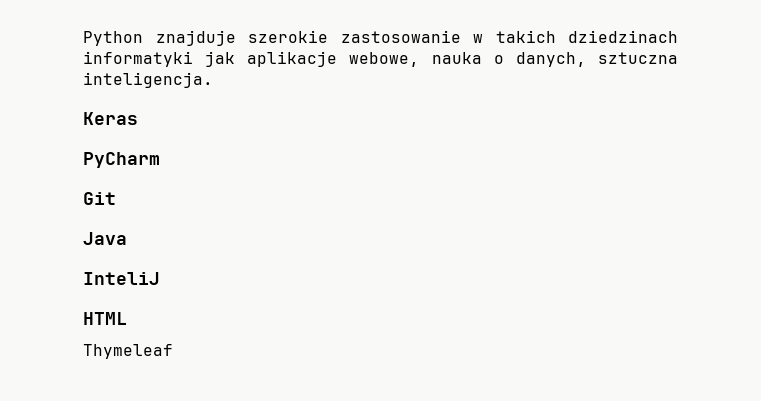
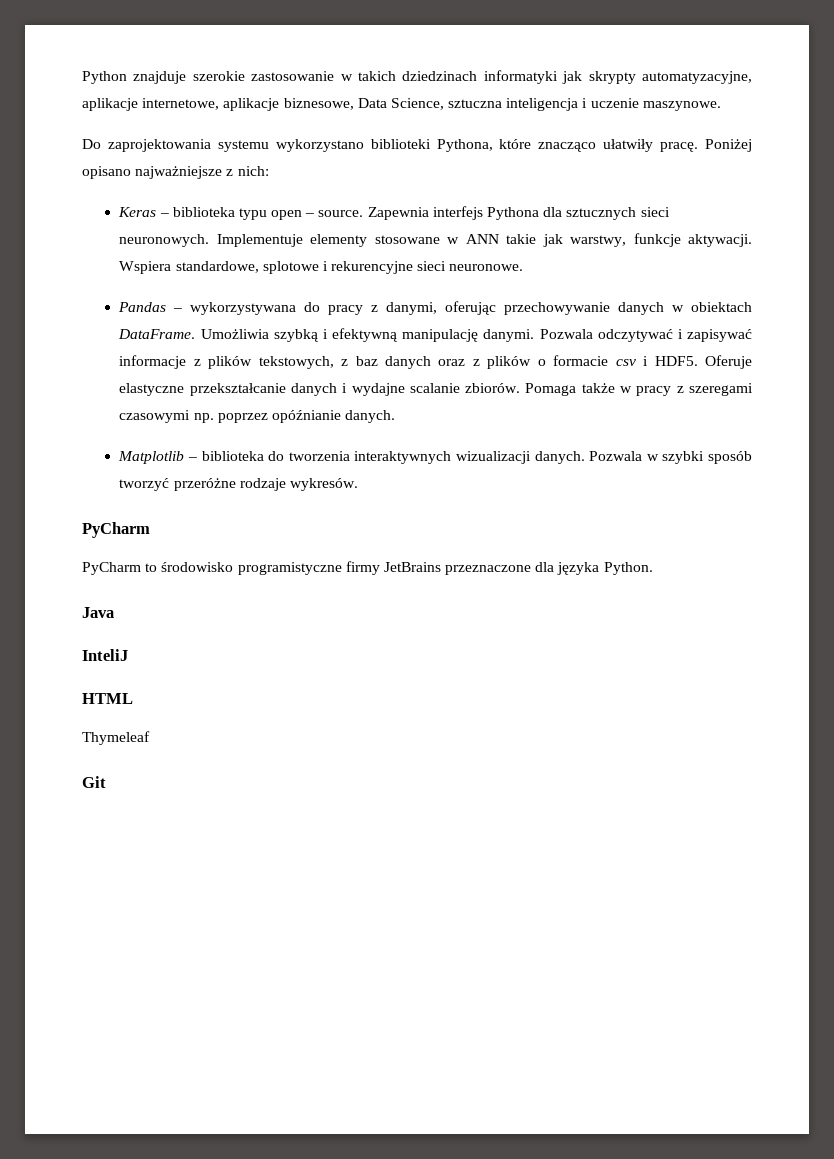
[247,51,679,67] [83,72,213,88] [83,112,138,125] [83,152,160,168] [83,192,116,205] aplikacje webowe, nauka o danych, sztuczna inteligencja. // Keras // PyCharm // Git -> [588,71,752,84] [82,98,721,111] [82,139,752,152] [82,166,269,179] [118,206,670,220] [119,233,753,247] [119,261,524,274] [118,301,753,315] [118,328,753,342] [119,355,753,369] [119,383,754,396] [119,410,396,423] [118,451,753,464] [119,478,358,491] [82,522,150,538] [82,561,653,575] skrypty automatyzacyjne, aplikacje internetowe, aplikacje biznesowe, Data Science, sztuczna inteligencja i uczenie maszynowe. // Do zaprojektowania systemu wykorzystano biblioteki Pythona, które znacząco ułatwiły pracę. Poniżej opisano najważniejsze z nich: // Keras – biblioteka typu open – source. Zapewnia interfejs Pythona dla sztucznych sieci neuronowych. Implementuje elementy stosowane w ANN takie jak warstwy, funkcje aktywacji. Wspiera standardowe, splotowe i rekurencyjne sieci neuronowe. // Pandas – wykorzystywana do pracy z danymi, oferując przechowywanie danych w obiektach DataFrame. Umożliwia szybką i efektywną manipulację danymi. Pozwala odczytywać i zapisywać informacje z plików tekstowych, z baz danych oraz z plików o formacie csv i HDF5. Oferuje elastyczne przekształcanie danych i wydajne scalanie zbiorów. Pomaga także w pracy z szeregami czasowymi np. poprzez opóźnianie danych. // Matplotlib – biblioteka do tworzenia interaktywnych wizualizacji danych. Pozwala w szybki sposób tworzyć przeróżne rodzaje wykresów. // PyCharm // PyCharm to środowisko programistyczne firmy JetBrains przeznaczone dla języka Python.
(173, 351) none -> [82,776,106,788] // Git

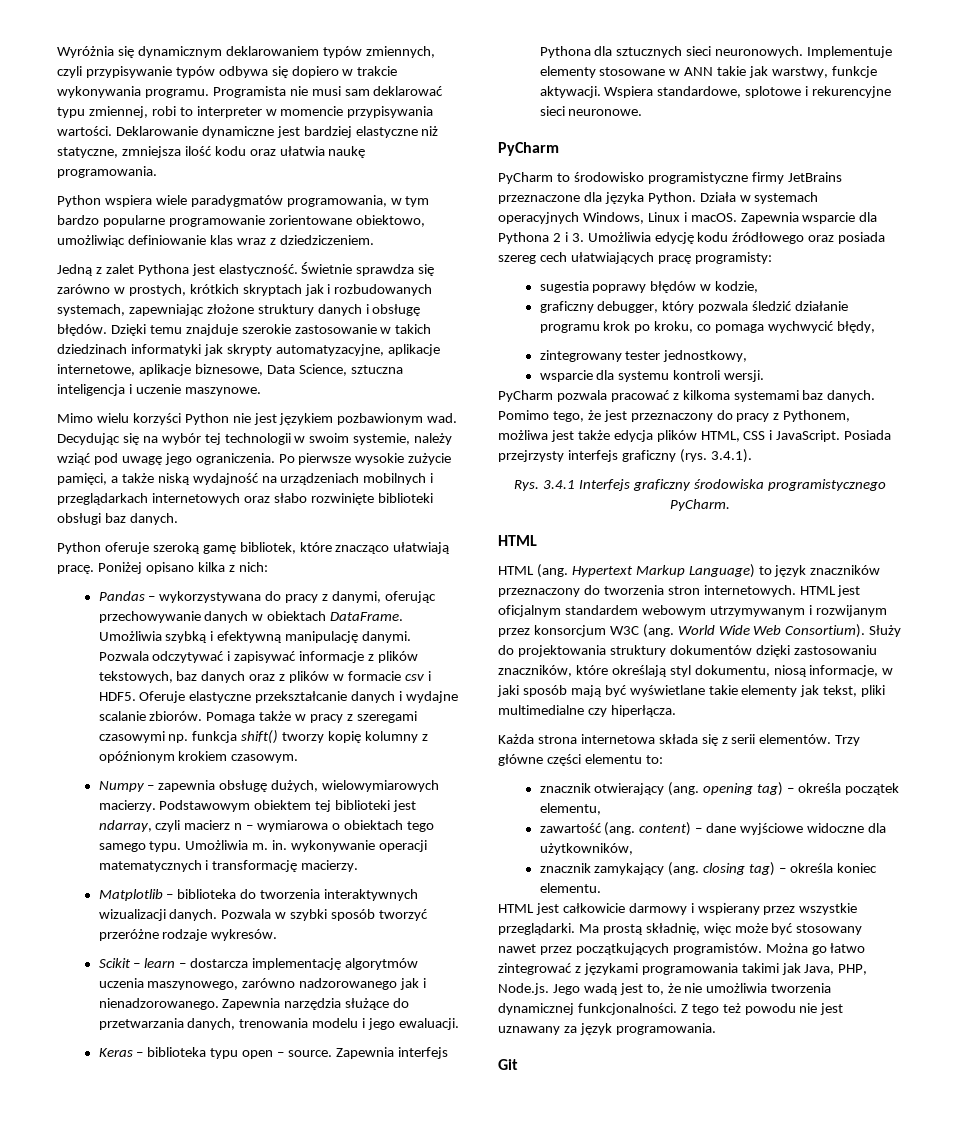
[82,71,127,84] Python -> [57,46,435,58] [57,66,398,78] [57,86,444,98] [57,106,434,118] [57,126,439,138] [57,146,366,158] [57,166,157,178] [57,195,430,207] [57,215,425,227] [57,235,374,247] [57,262,435,276] [57,284,433,296] [57,304,421,316] [57,324,182,336] Wyróżnia się dynamicznym deklarowaniem typów zmiennych, czyli przypisywanie typów odbywa się dopiero w trakcie wykonywania programu. Programista nie musi sam deklarować typu zmiennej, robi to interpreter w momencie przypisywania wartości. Deklarowanie dynamiczne jest bardziej elastyczne niż statyczne, zmniejsza ilość kodu oraz ułatwia naukę programowania. // Python wspiera wiele paradygmatów programowania, w tym bardzo popularne programowanie zorientowane obiektowo, umożliwiąc definiowanie klas wraz z dziedziczeniem. // Jedną z zalet Pythona jest elastyczność. Świetnie sprawdza się zarówno w prostych, krótkich skryptach jak i rozbudowanych systemach, zapewniając złożone struktury danych i obsługę błędów. Dzięki temu
[82,139,493,152] Do zaprojektowania systemu wykorzystano biblioteki Pythona, -> [57,413,458,425] [57,433,453,445] [57,453,452,465] [57,473,434,485] [57,493,433,505] [57,513,178,525] [57,542,296,554] Mimo wielu korzyści Python nie jest językiem pozbawionym wad. Decydując się na wybór tej technologii w swoim systemie, należy wziąć pod uwagę jego ograniczenia. Po pierwsze wysokie zużycie pamięci, a także niską wydajność na urządzeniach mobilnych i przeglądarkach internetowych oraz słabo rozwinięte biblioteki obsługi baz danych. // Python oferuje szeroką gamę bibliotek,
[603,139,654,152] ułatwiły -> [393,542,451,554] ułatwiają
[135,166,223,179] najważniejsze -> [197,562,225,572] kilka
(269, 171) none -> [98,591,436,603] [98,611,404,623] [98,631,412,643] [98,651,418,663] [98,671,431,683] [98,691,458,703] [98,711,417,723] [98,730,428,744] [98,751,299,763] [98,780,440,792] [98,800,417,812] [98,820,434,832] [98,840,427,852] [98,860,359,872] [98,889,419,901] [98,909,428,921] [98,929,278,941] [98,958,418,970] [98,978,427,990] [98,998,410,1010] [98,1018,459,1030] // Pandas – wykorzystywana do pracy z danymi, oferując przechowywanie danych w obiektach DataFrame. Umożliwia szybką i efektywną manipulację danymi. Pozwala odczytywać i zapisywać informacje z plików tekstowych, baz danych oraz z plików w formacie csv i HDF5. Oferuje elastyczne przekształcanie danych i wydajne scalanie zbiorów. Pomaga także w pracy z szeregami czasowymi np. funkcja shift() tworzy kopię kolumny z opóźnionym krokiem czasowym. // Numpy – zapewnia obsługę dużych, wielowymiarowych macierzy. Podstawowym obiektem tej biblioteki jest ndarray, czyli macierz n – wymiarowa o obiektach tego samego typu. Umożliwia m. in. wykonywanie operacji matematycznych i transformację macierzy. // Matplotlib – biblioteka do tworzenia interaktywnych wizualizacji danych. Pozwala w szybki sposób tworzyć przeróżne rodzaje wykresów. // Scikit – learn – dostarcza implementację algorytmów uczenia maszynowego, zarówno nadzorowanego jak i nienadzorowanego. Zapewnia narzędzia służące do przetwarzania danych, trenowania modelu i jego ewaluacji.
[118,301,753,315] [118,328,753,342] [119,355,753,369] [119,383,754,396] [119,410,396,423] [118,451,753,464] [119,478,358,491] // Pandas – wykorzystywana do pracy z danymi, oferując przechowywanie danych w obiektach DataFrame. Umożliwia szybką i efektywną manipulację danymi. Pozwala odczytywać i zapisywać informacje z plików tekstowych, z baz danych oraz z plików o formacie csv i HDF5. Oferuje elastyczne przekształcanie danych i wydajne scalanie zbiorów. Pomaga także w pracy z szeregami czasowymi np. poprzez opóźnianie danych. // Matplotlib – biblioteka do tworzenia interaktywnych wizualizacji danych. Pozwala w szybki sposób tworzyć przeróżne rodzaje wykresów. -> (643, 112) none
[82,607,114,618] [82,649,128,661] [82,693,133,704] [82,731,150,745] // Java // InteliJ // HTML // Thymeleaf -> [699,192,819,204] [498,212,878,224] [498,232,886,244] [498,252,772,264] [539,281,759,293] [539,301,849,313] [539,321,875,333] [539,350,748,362] [539,370,765,382] [498,390,876,402] [498,410,851,422] [498,430,892,442] [498,449,752,463] [514,479,886,491] [670,499,730,511] [498,535,537,546] [498,564,881,578] [498,585,861,597] [498,605,887,617] [498,624,902,638] [498,645,877,657] [498,665,894,677] [497,685,886,697] [498,705,676,717] [498,734,861,746] [498,754,663,766] [539,782,899,796] [539,803,601,815] [539,822,886,836] [539,843,633,855] [539,862,877,876] [539,883,601,893] [498,903,858,915] [498,923,863,935] [498,943,866,955] [498,963,868,975] [498,983,832,995] [498,1003,844,1015] [498,1023,716,1035] Działa w systemach operacyjnych Windows, Linux i macOS. Zapewnia wsparcie dla Pythona 2 i 3. Umożliwia edycję kodu źródłowego oraz posiada szereg cech ułatwiających pracę programisty: // sugestia poprawy błędów w kodzie, // graficzny debugger, który pozwala śledzić działanie programu krok po kroku, co pomaga wychwycić błędy, // zintegrowany tester jednostkowy, // wsparcie dla systemu kontroli wersji. // PyCharm pozwala pracować z kilkoma systemami baz danych. Pomimo tego, że jest przeznaczony do pracy z Pythonem, możliwa jest także edycja plików HTML, CSS i JavaScript. Posiada przejrzysty interfejs graficzny (rys. 3.4.1). // Rys. 3.4.1 Interfejs graficzny środowiska programistycznego PyCharm. // HTML // HTML (ang. Hypertext Markup Language) to język znaczników przeznaczony do tworzenia stron internetowych. HTML jest oficjalnym standardem webowym utrzymywanym i rozwijanym przez konsorcjum W3C (ang. World Wide Web Consortium). Służy do projektowania struktury dokumentów dzięki zastosowaniu znaczników, które określają styl dokumentu, niosą informacje, w jaki sposób mają być wyświetlane takie elementy jak tekst, pliki multimedialne czy hiperłącza. // Każda strona internetowa składa się z serii elementów. Trzy główne części elementu to: // znacznik otwierający (ang. opening tag) – określa początek elementu, // zawartość (ang. content) – dane wyjściowe widoczne dla użytkowników, // znacznik zamykający (ang. closing tag) – określa koniec elementu. // HTML jest całkowicie darmowy i wspierany przez wszystkie przeglądarki. Ma prostą składnię, więc może być stosowany nawet przez początkujących programistów. Można go łatwo zintegrować z językami programowania takimi jak Java, PHP, Node.js. Jego wadą jest to, że nie umożliwia tworzenia dynamicznej funkcjonalności. Z tego też powodu nie jest uznawany za język programowania.

